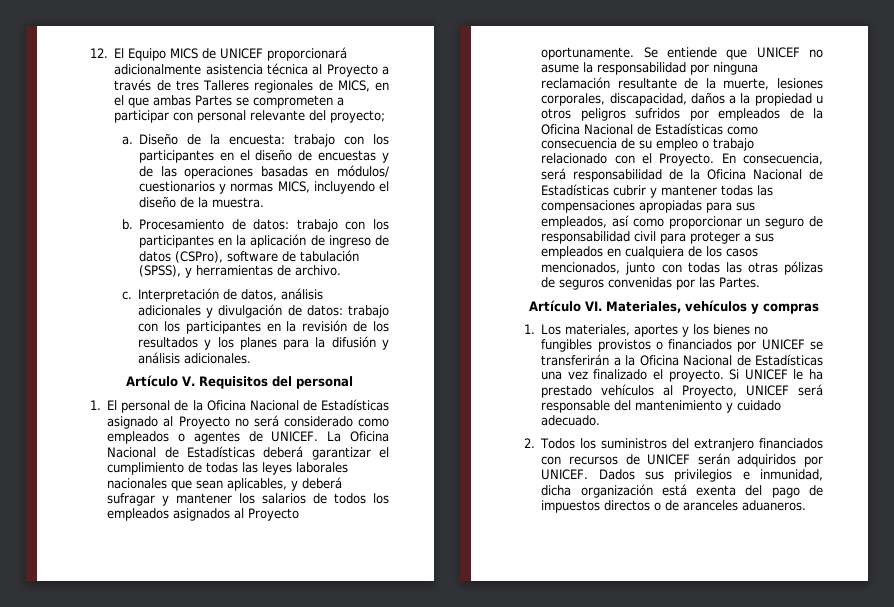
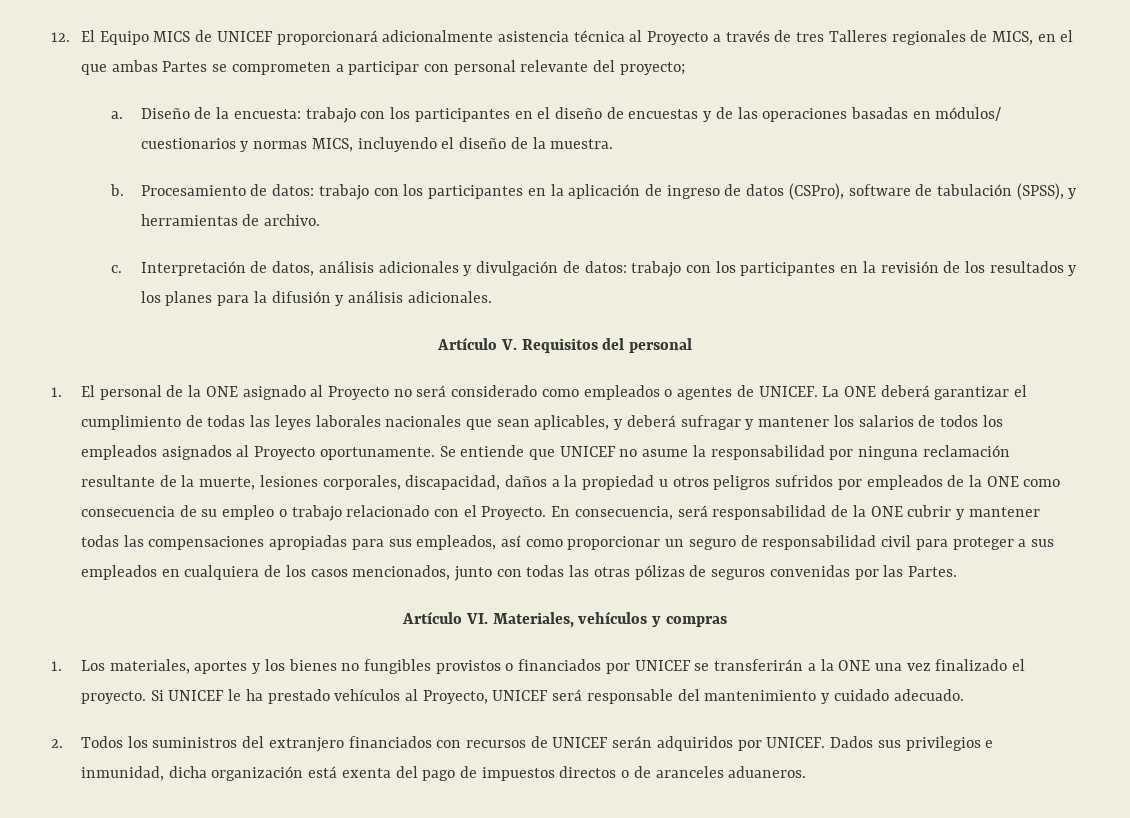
[206,399,389,411] Oficina Nacional de Estadísticas -> [205,386,238,397] ONE
[350,431,389,442] [107,446,255,458] Oficina Nacional de Estadísticas -> [843,386,876,397] ONE
[541,123,724,135] Oficina Nacional de Estadísticas -> [986,476,1019,487] ONE
[707,169,823,180] [541,184,610,196] Oficina Nacional de Estadísticas -> [870,506,903,517] ONE
[639,354,823,366] Oficina Nacional de Estadísticas -> [838,660,871,671] ONE

